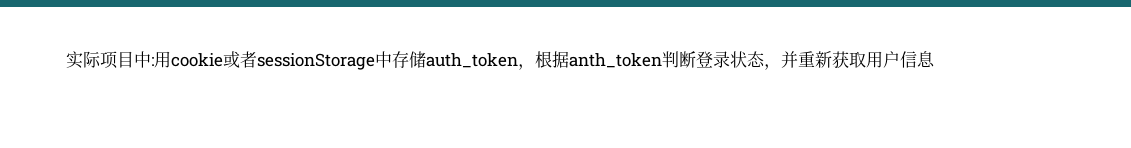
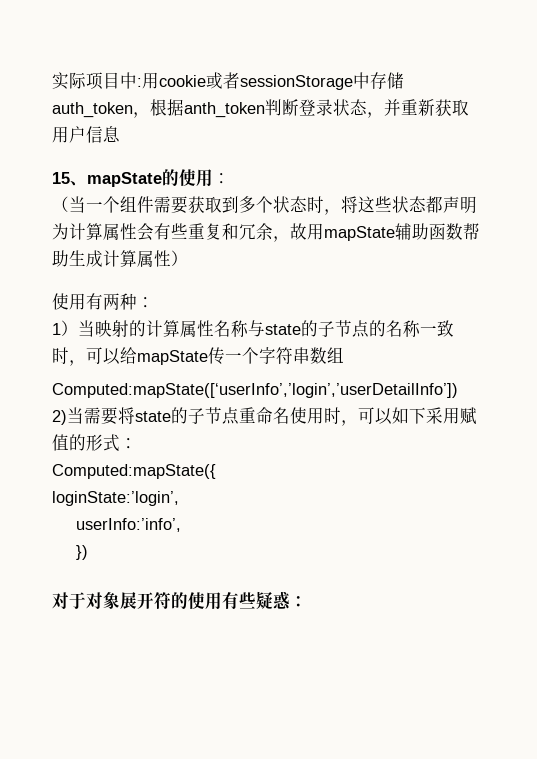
(935, 59) none -> [52,169,230,187] [52,196,477,215] [52,223,480,242] [52,250,188,267] [52,293,154,310] [52,320,454,338] [52,347,344,366] [52,383,458,398] [52,407,477,426] [52,434,137,452] [52,464,216,479] [52,491,179,506] [75,518,181,532] [75,545,88,560] [52,591,307,610] // 15、mapState的使用： // （当一个组件需要获取到多个状态时，将这些状态都声明为计算属性会有些重复和冗余，故用mapState辅助函数帮助生成计算属性） // 使用有两种： // 1）当映射的计算属性名称与state的子节点的名称一致时，可以给mapState传一个字符串数组 // Computed:mapState([‘userInfo’,’login’,’userDetailInfo’]) // 2)当需要将state的子节点重命名使用时，可以如下采用赋值的形式： // Computed:mapState({ // loginState:’login’, // userInfo:’info’, // }) // 对于对象展开符的使用有些疑惑：

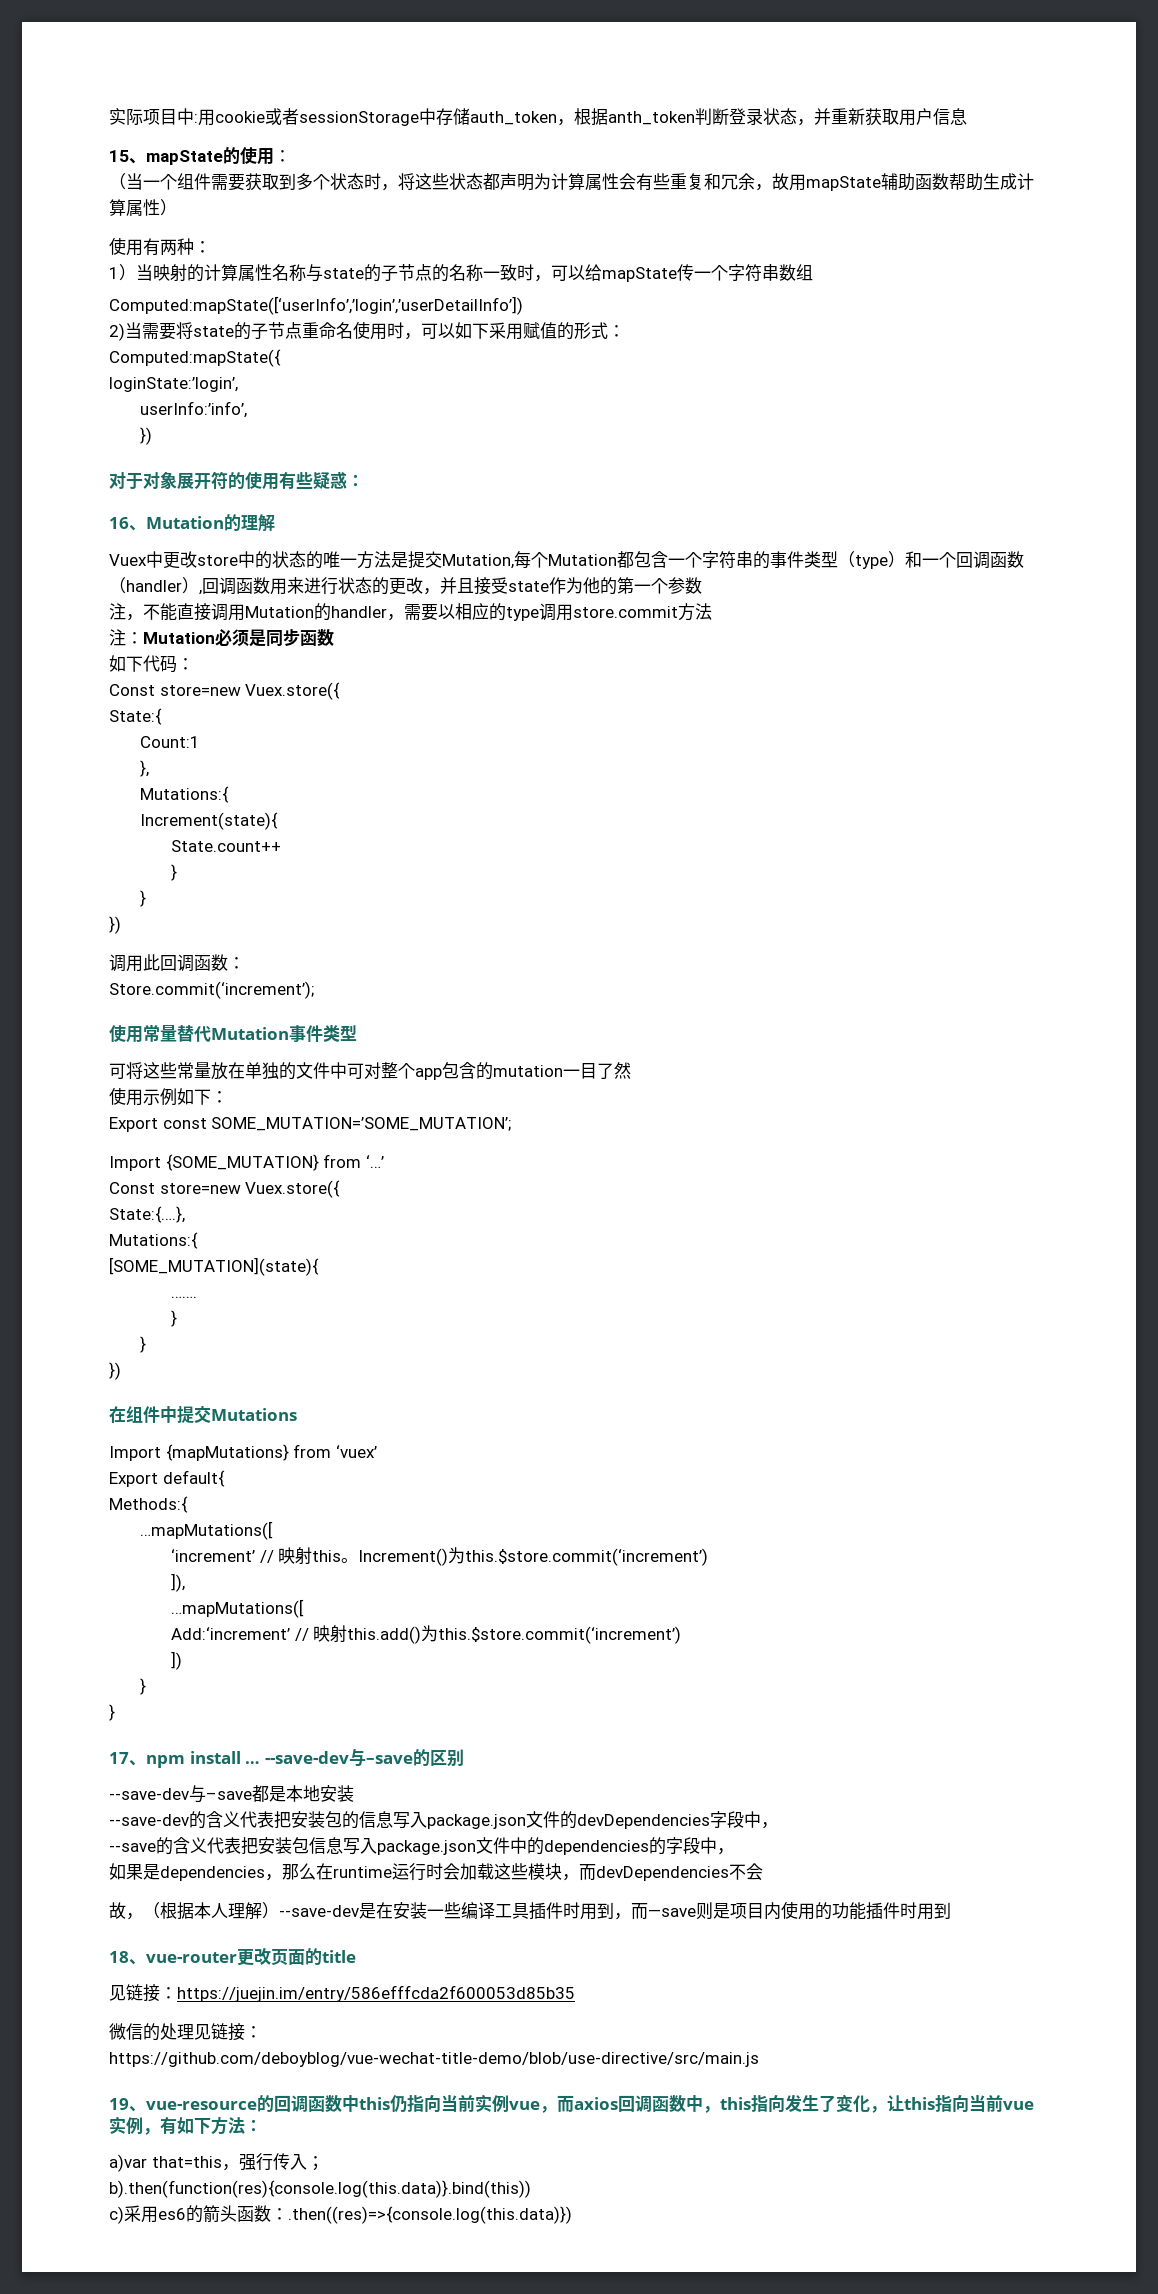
(307, 601) none -> [109,514,275,532] [109,551,1024,569] [109,577,702,595] [109,603,712,621] [109,629,334,647] [109,655,194,673] [109,682,341,700] [109,708,162,725] [140,736,201,748] [140,760,150,777] [140,786,230,803] [140,812,279,830] [171,840,282,852] [171,864,178,881] [140,890,147,907] [109,916,121,934] [109,954,245,972] [109,981,314,999] [109,1025,357,1043] [109,1062,631,1080] [109,1087,228,1106] [109,1117,512,1132] [109,1154,384,1171] [109,1180,341,1198] [109,1206,185,1223] [109,1232,198,1249] [109,1257,319,1276] [171,1296,198,1298] [171,1310,178,1327] [140,1336,147,1353] [109,1362,121,1380] [109,1406,297,1423] [109,1444,377,1461] [109,1470,225,1487] [109,1496,188,1513] [140,1521,274,1540] [171,1547,709,1566] [171,1573,186,1592] [171,1599,305,1618] [171,1625,682,1644] [171,1651,183,1670] [140,1678,147,1695] [109,1704,115,1721] [109,1748,464,1768] [109,1785,354,1803] [109,1811,778,1829] [109,1837,734,1855] [109,1863,763,1881] [109,1901,951,1920] [109,1947,356,1966] [109,1984,575,2002] [109,2023,262,2041] [109,2052,759,2067] [109,2094,1034,2113] [109,2116,262,2135] [109,2153,324,2172] [109,2180,531,2198] [109,2205,572,2224] // 16、Mutation的理解 // Vuex中更改store中的状态的唯一方法是提交Mutation,每个Mutation都包含一个字符串的事件类型（type）和一个回调函数（handler）,回调函数用来进行状态的更改，并且接受state作为他的第一个参数 // 注，不能直接调用Mutation的handler，需要以相应的type调用store.commit方法 // 注：Mutation必须是同步函数 // 如下代码： // Const store=new Vuex.store({ // State:{ // Count:1 // }, // Mutations:{ // Increment(state){ // State.count++ // } // } // }) // 调用此回调函数： // Store.commit(‘increment’); // 使用常量替代Mutation事件类型 // 可将这些常量放在单独的文件中可对整个app包含的mutation一目了然 // 使用示例如下： // Export const SOME_MUTATION=’SOME_MUTATION’; // Import {SOME_MUTATION} from ‘…’ // Const store=new Vuex.store({ // State:{….}, // Mutations:{ // [SOME_MUTATION](state){ // ……. // } // } // }) // 在组件中提交Mutations // Import {mapMutations} from ‘vuex’ // Export default{ // Methods:{ // …mapMutations([ // ‘increment’ // 映射this。Increment()为this.$store.commit(‘increment’) // ]), // …mapMutations([ // Add:‘increment’ // 映射this.add()为this.$store.commit(‘increment’) // ]) // } // } // 17、npm install … --save-dev与–save的区别 // --save-dev与–save都是本地安装 // --save-dev的含义代表把安装包的信息写入package.json文件的devDependencies字段中， // --save的含义代表把安装包信息写入package.json文件中的dependencies的字段中， // 如果是dependencies，那么在runtime运行时会加载这些模块，而devDependencies不会 // 故，（根据本人理解）--save-dev是在安装一些编译工具插件时用到，而—save则是项目内使用的功能插件时用到 // 18、vue-router更改页面的title // 见链接：https://juejin.im/entry/586efffcda2f600053d85b35 // 微信的处理见链接： // https://github.com/deboyblog/vue-wechat-title-demo/blob/use-directive/src/main.js // 19、vue-resource的回调函数中this仍指向当前实例vue，而axios回调函数中，this指向发生了变化，让this指向当前vue实例，有如下方法： // a)var that=this，强行传入； // b).then(function(res){console.log(this.data)}.bind(this)) // c)采用es6的箭头函数：.then((res)=>{console.log(this.data)})

